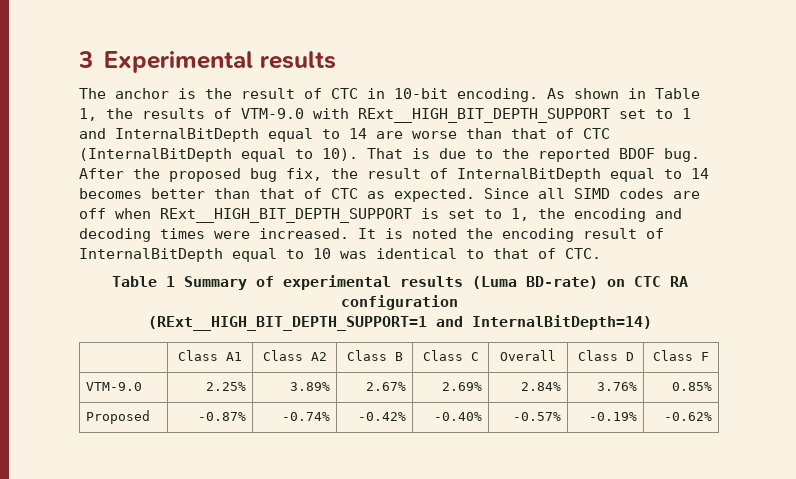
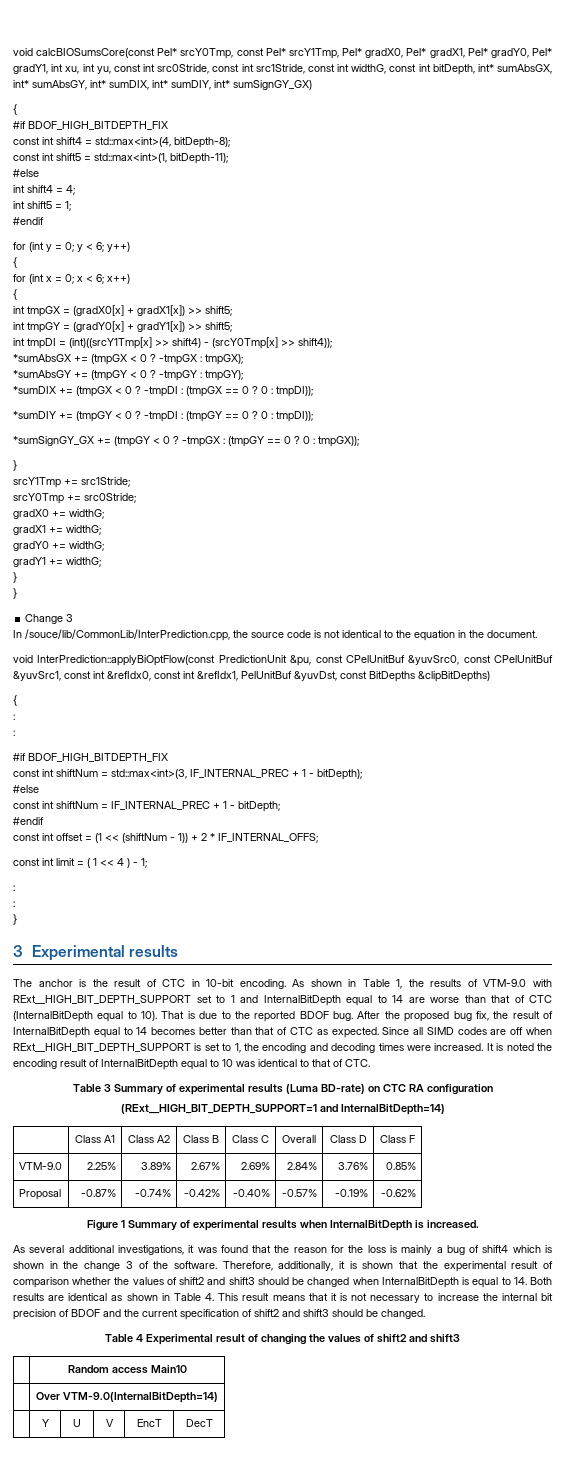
(78, 59) none -> [13,48,552,59] [13,64,553,75] [13,80,312,90] [13,104,17,115] [13,121,168,130] [13,137,230,148] [13,153,228,164] [13,169,39,177] [13,185,75,195] [13,201,71,211] [13,217,44,225] [13,242,130,252] [13,257,17,268] [13,274,130,284] [13,289,17,300] [13,305,232,317] [13,321,232,333] [13,337,332,349] [13,354,243,365] [13,370,243,381] [13,386,313,397] [13,411,313,422] [13,436,359,447] [13,460,17,471] [13,477,130,488] [13,493,136,504] [13,509,104,519] [13,525,101,535] [13,541,104,551] [13,557,101,567] [13,572,17,583] [13,588,17,599] [25,614,74,624] [13,629,537,641] [13,655,553,666] [13,671,490,682] [13,695,17,706] [13,714,15,720] [13,730,15,736] [13,753,168,762] [13,769,362,780] [13,785,39,793] [13,801,280,812] [13,817,44,825] [13,833,318,843] [13,858,147,868] [13,885,15,891] [13,901,15,907] [13,914,17,925] void calcBIOSumsCore(const Pel* srcY0Tmp, const Pel* srcY1Tmp, Pel* gradX0, Pel* gradX1, Pel* gradY0, Pel* gradY1, int xu, int yu, const int src0Stride, const int src1Stride, const int widthG, const int bitDepth, int* sumAbsGX, int* sumAbsGY, int* sumDIX, int* sumDIY, int* sumSignGY_GX) // { // #if BDOF_HIGH_BITDEPTH_FIX // const int shift4 = std::max<int>(4, bitDepth-8); // const int shift5 = std::max<int>(1, bitDepth-11); // #else // int shift4 = 4; // int shift5 = 1; // #endif // for (int y = 0; y < 6; y++) // { // for (int x = 0; x < 6; x++) // { // int tmpGX = (gradX0[x] + gradX1[x]) >> shift5; // int tmpGY = (gradY0[x] + gradY1[x]) >> shift5; // int tmpDI = (int)((srcY1Tmp[x] >> shift4) - (srcY0Tmp[x] >> shift4)); // *sumAbsGX += (tmpGX < 0 ? -tmpGX : tmpGX); // *sumAbsGY += (tmpGY < 0 ? -tmpGY : tmpGY); // *sumDIX += (tmpGX < 0 ? -tmpDI : (tmpGX == 0 ? 0 : tmpDI)); // *sumDIY += (tmpGY < 0 ? -tmpDI : (tmpGY == 0 ? 0 : tmpDI)); // *sumSignGY_GX += (tmpGY < 0 ? -tmpGX : (tmpGY == 0 ? 0 : tmpGX)); // } // srcY1Tmp += src1Stride; // srcY0Tmp += src0Stride; // gradX0 += widthG; // gradX1 += widthG; // gradY0 += widthG; // gradY1 += widthG; // } // } // Change 3 // In /souce/lib/CommonLib/InterPrediction.cpp, the source code is not identical to the equation in the document. // void InterPrediction::applyBiOptFlow(const PredictionUnit &pu, const CPelUnitBuf &yuvSrc0, const CPelUnitBuf &yuvSrc1, const int &refIdx0, const int &refIdx1, PelUnitBuf &yuvDst, const BitDepths &clipBitDepths) // { // : // : // #if BDOF_HIGH_BITDEPTH_FIX // const int shiftNum = std::max<int>(3, IF_INTERNAL_PREC + 1 - bitDepth); // #else // const int shiftNum = IF_INTERNAL_PREC + 1 - bitDepth; // #endif // const int offset = (1 << (shiftNum - 1)) + 2 * IF_INTERNAL_OFFS; // const int limit = ( 1 << 4 ) - 1; // : // : // } //
[165,276,175,287] 1 -> [103,1084,111,1092] 3
[85,410,150,424] Proposed -> [18,1189,61,1200] Proposal
(713, 416) none -> [86,1220,479,1231] [13,1245,553,1255] [13,1261,553,1272] [13,1277,553,1288] [13,1293,553,1303] [13,1309,425,1320] [105,1334,460,1345] [67,1365,187,1374] [35,1392,218,1403] [41,1419,49,1427] [73,1419,81,1427] [105,1419,114,1427] [136,1419,162,1427] [185,1419,213,1427] // Figure 1 Summary of experimental results when InternalBitDepth is increased. // As several additional investigations, it was found that the reason for the loss is mainly a bug of shift4 which is shown in the change 3 of the software. Therefore, additionally, it is shown that the experimental result of comparison whether the values of shift2 and shift3 should be changed when InternalBitDepth is equal to 14. Both results are identical as shown in Table 4. This result means that it is not necessary to increase the internal bit precision of BDOF and the current specification of shift2 and shift3 should be changed. // Table 4 Experimental result of changing the values of shift2 and shift3 // | Random access Main10 // | Over VTM-9.0(InternalBitDepth=14) // | Y | U | V | EncT | DecT

